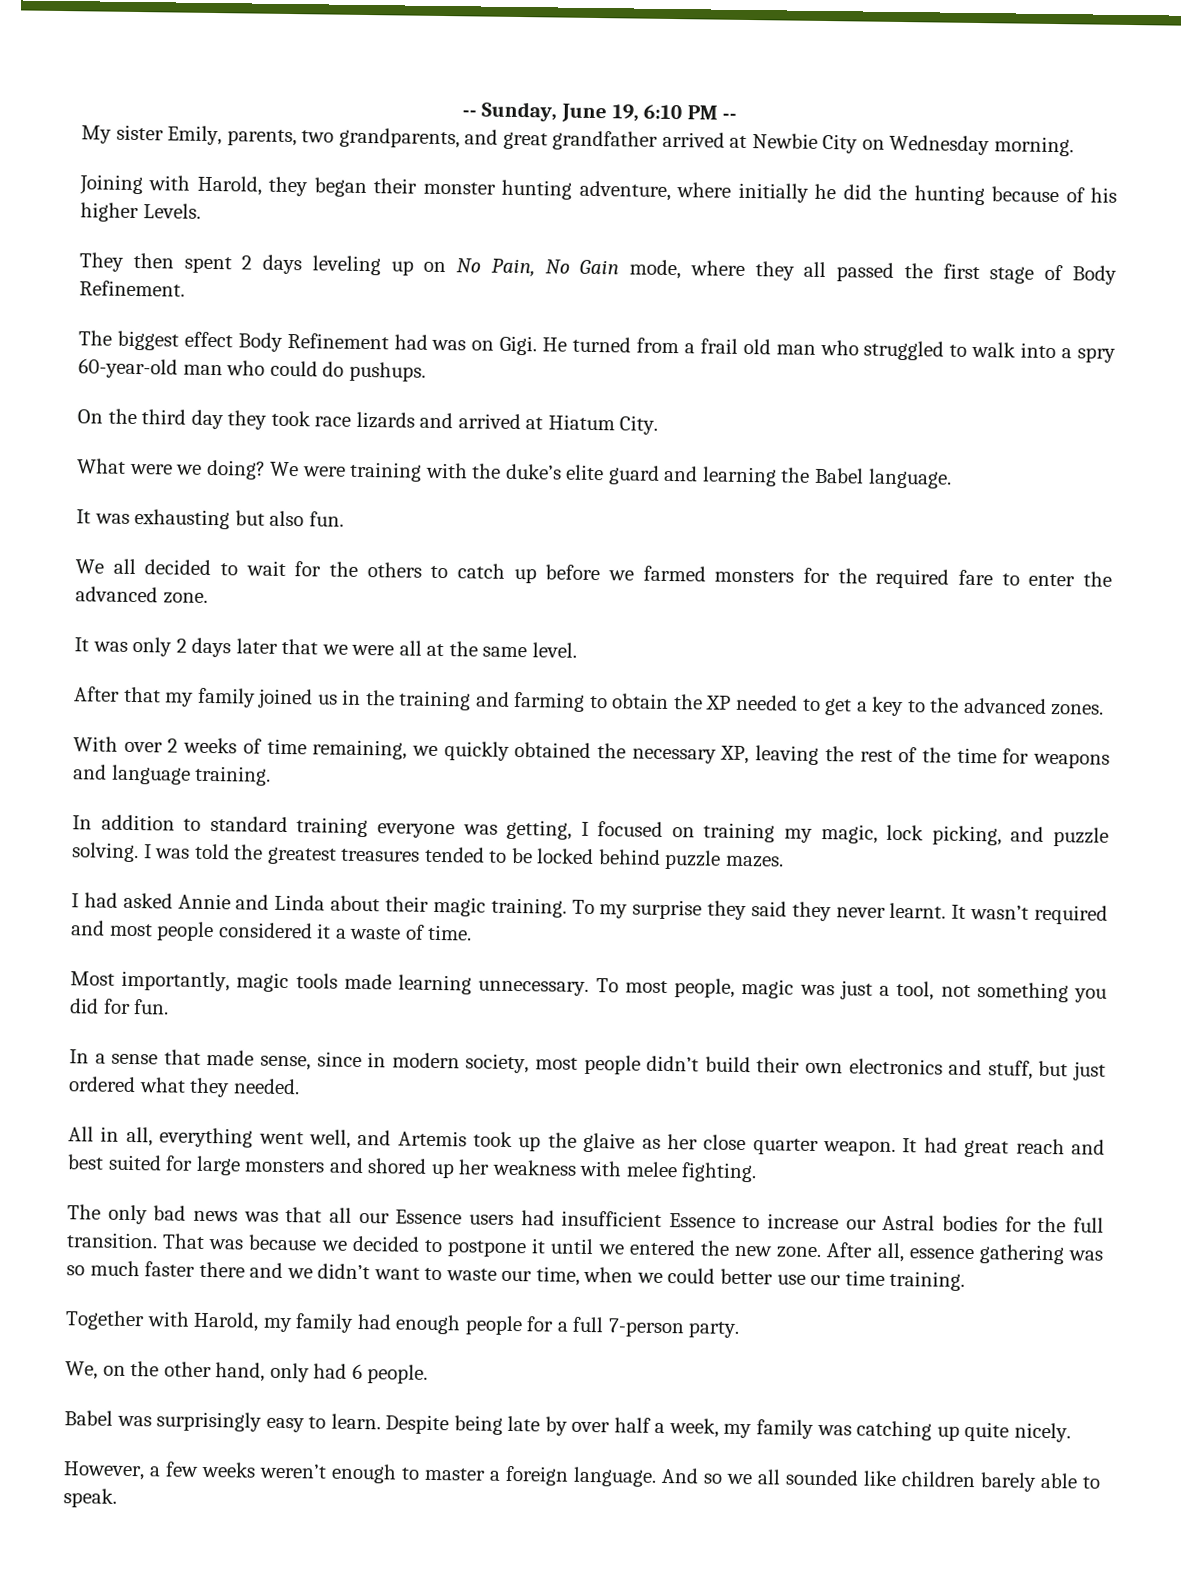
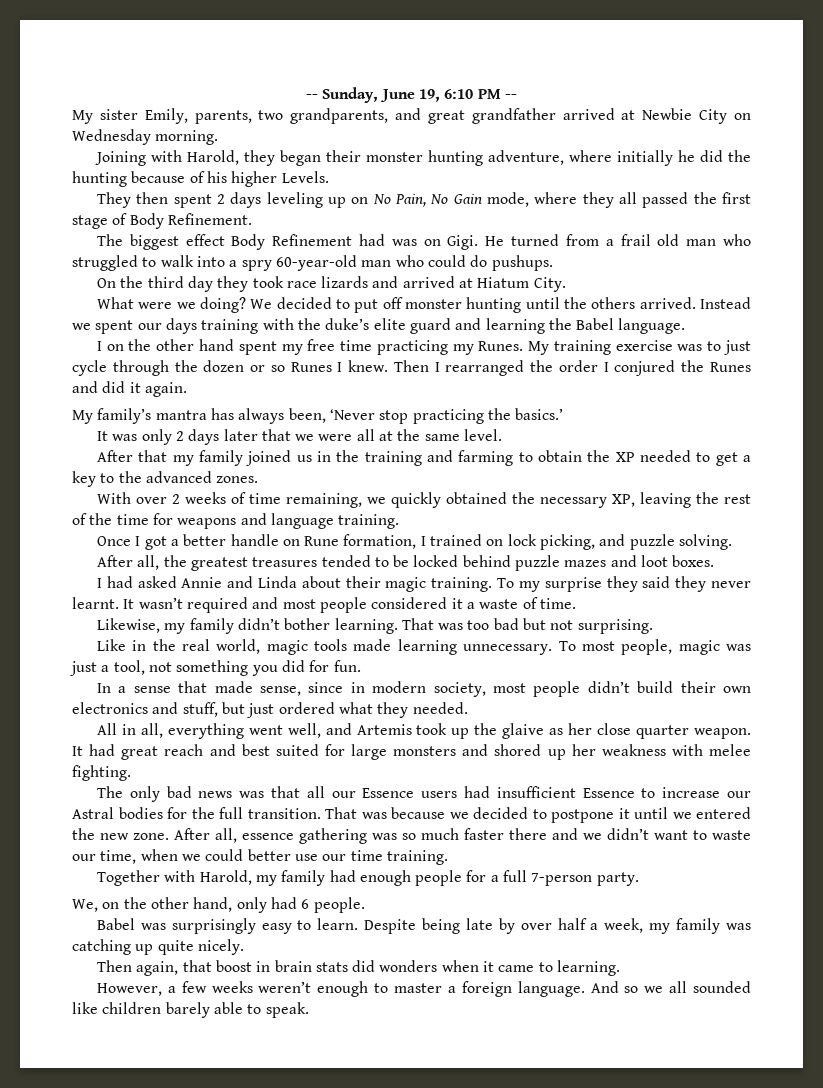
[302,466,346,477] were -> [276,297,752,313] [72,318,197,334] decided to put off monster hunting until the others arrived. Instead we spent our days
[76,509,344,530] [75,558,1112,589] [75,586,208,604] It was exhausting but also fun. // We all decided to wait for the others to catch up before we farmed monsters for the required fare to enter the advanced zone. -> [96,339,752,355] [72,360,751,376] [72,381,187,397] [72,408,564,424] I on the other hand spent my free time practicing my Runes. My training exercise was to just cycle through the dozen or so Runes I knew. Then I rearranged the order I conjured the Runes and did it again. // My family’s mantra has always been, ‘Never stop practicing the basics.’
[72,814,878,844] In addition to standard training everyone was getting, I focused on training my magic, -> [96,534,504,550] Once I got a better handle on Rune formation, I trained on
[142,843,230,860] I was told -> [96,555,160,570] // After all,
[724,855,784,868] mazes. -> [564,555,715,567] mazes and loot boxes.
[70,970,231,992] Most importantly, -> [96,618,653,634] [96,639,261,654] Likewise, my family didn’t bother learning. That was too bad but not surprising. // Like in the real world,
(1071, 1432) none -> [96,960,621,976] // Then again, that boost in brain stats did wonders when it came to learning.

